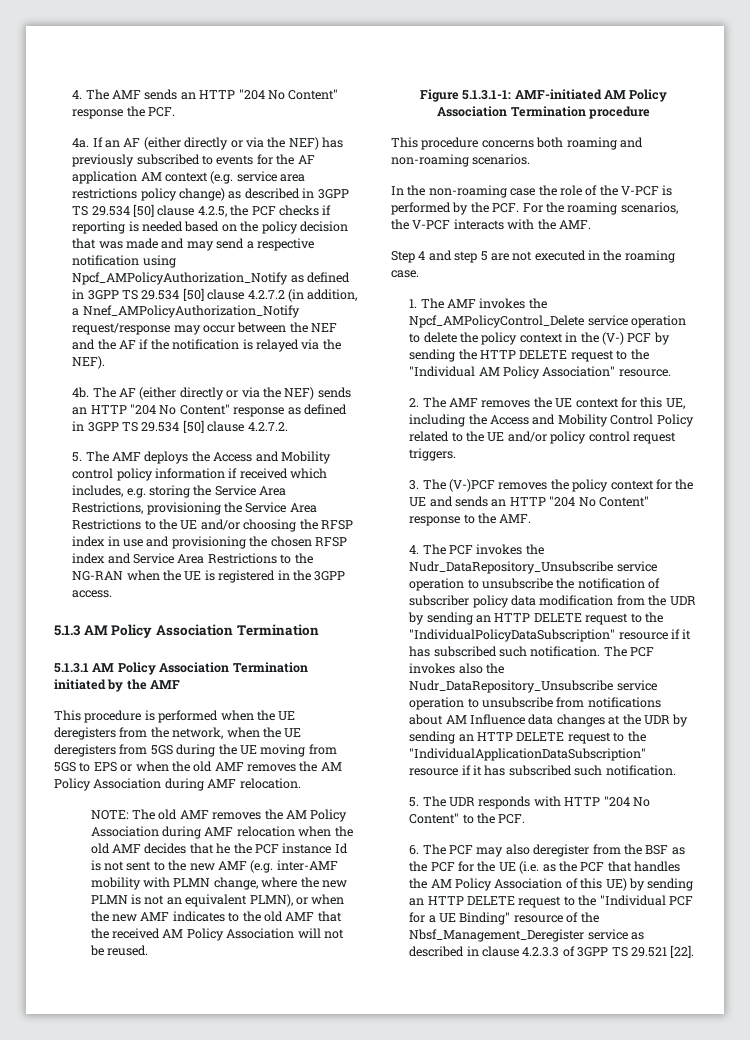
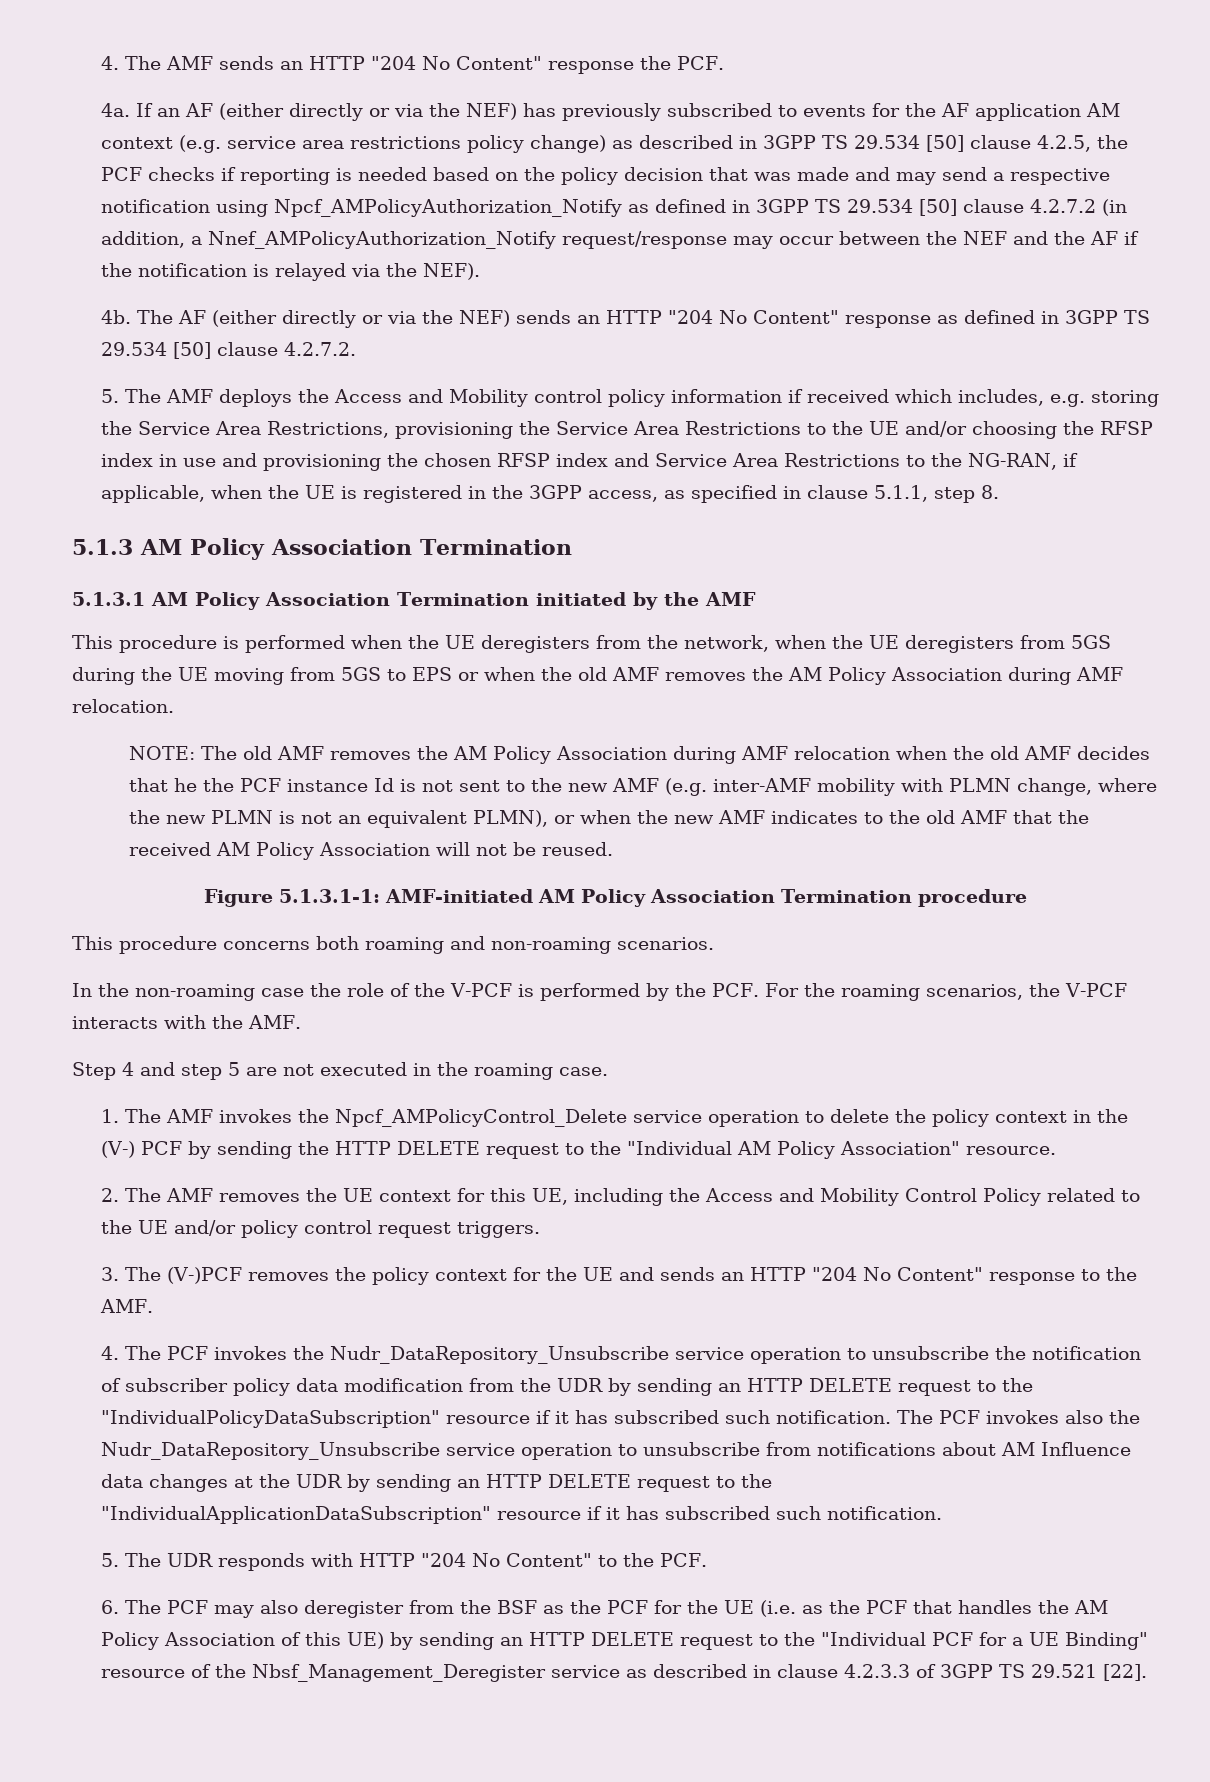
[72,571,124,581] NG-RAN -> [967,453,1078,470] [100,485,205,503] NG-RAN, if applicable,
[72,590,113,598] access. -> [587,485,999,503] access, as specified in clause 5.1.1, step 8.

